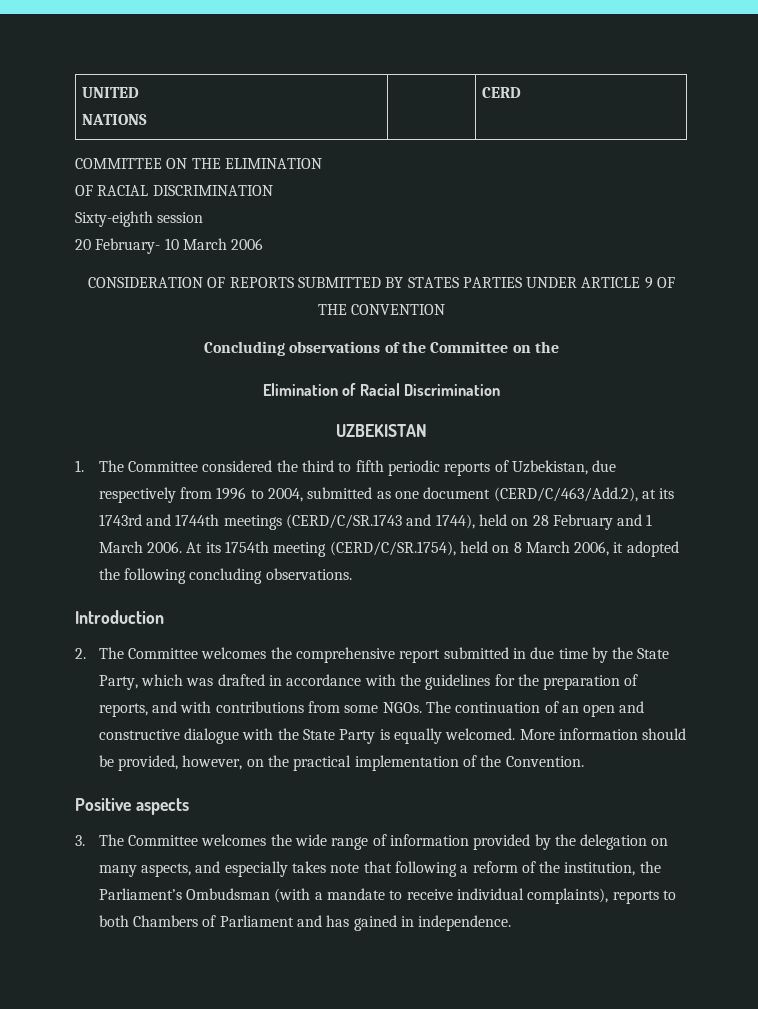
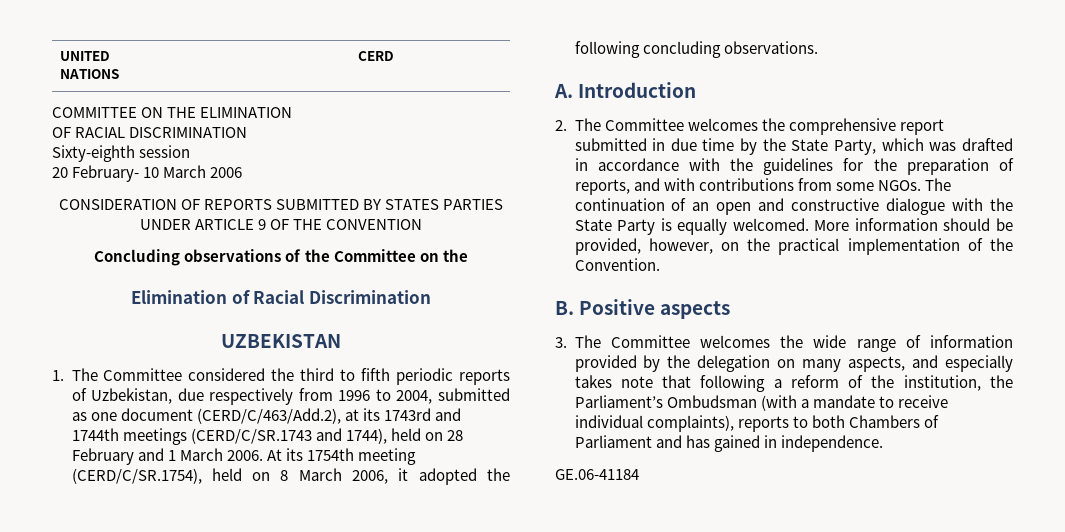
(352, 574) none -> [554,84,573,98] A.
(584, 761) none -> [555,301,574,315] B.
(512, 923) none -> [555,469,639,480] // GE.06-41184

